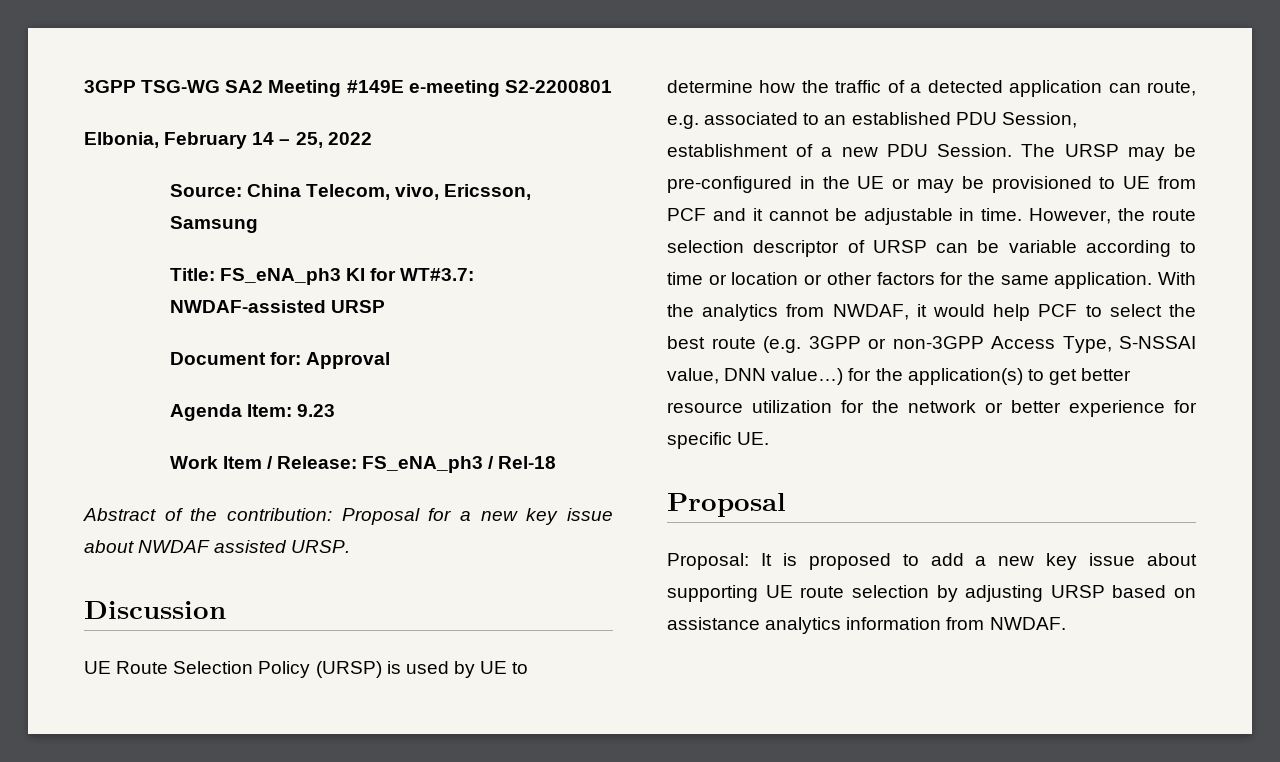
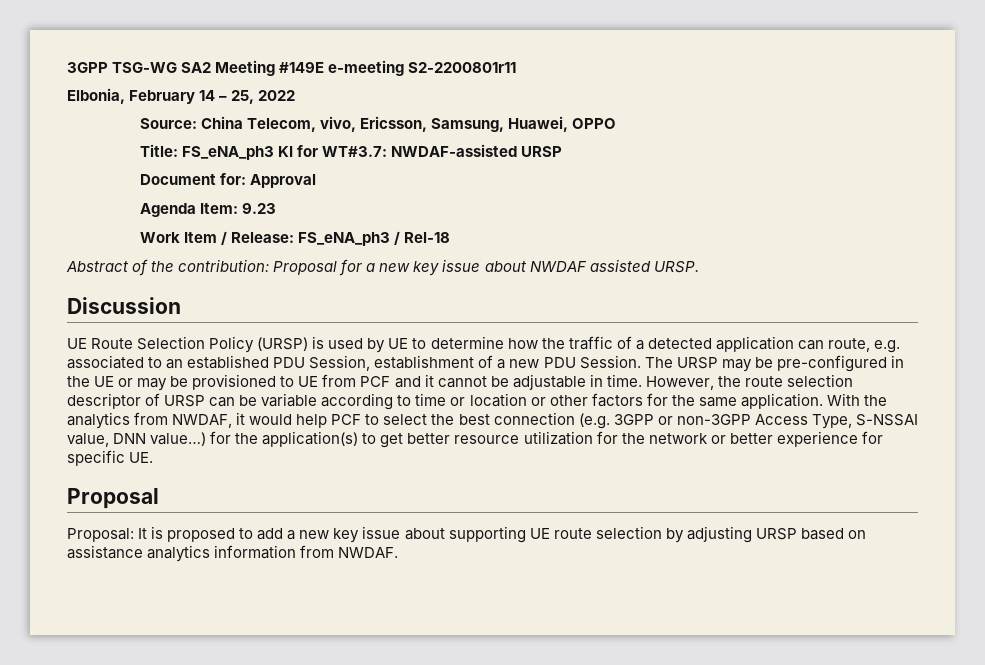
[504,80,612,93] S2-2200801 -> [408,62,517,73] S2-2200801r11
[169,216,258,233] Samsung -> [431,116,617,132] Samsung, Huawei, OPPO
[711,337,756,349] route -> [493,412,575,425] connection

